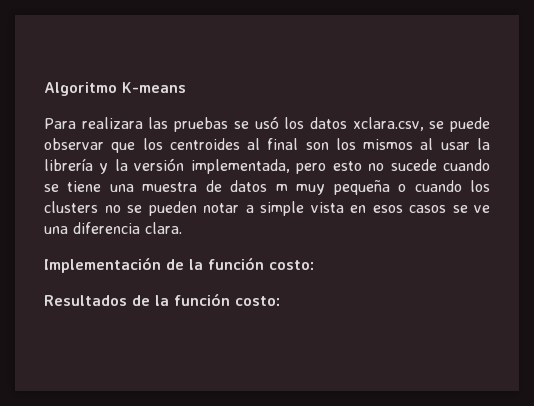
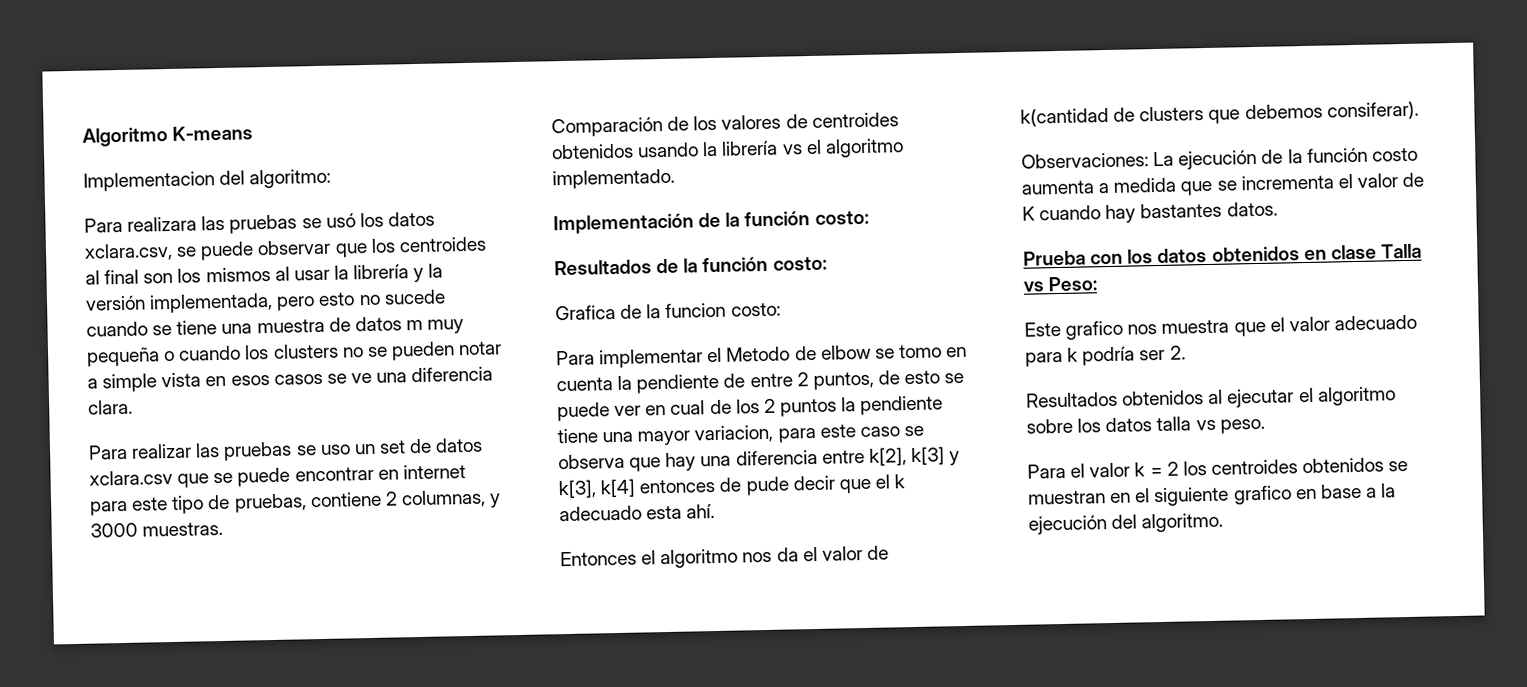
(186, 87) none -> [83,168,332,192] // Implementacion del algoritmo:
(182, 228) none -> [88,437,484,461] [89,464,466,488] [90,489,502,516] [90,521,224,538] [551,112,899,138] [551,138,904,160] [552,168,675,190] // Para realizar las pruebas se uso un set de datos xclara.csv que se puede encontrar en internet para este tipo de pruebas, contiene 2 columnas, y 3000 muestras. // Comparación de los valores de centroides obtenidos usando la librería vs el algoritmo implementado.
(280, 301) none -> [555,302,781,321] [556,344,968,369] [556,370,965,394] [557,395,944,422] [557,424,924,446] [558,446,961,472] [558,474,906,499] [559,504,716,522] [560,545,889,569] [1020,100,1419,127] [1021,147,1418,170] [1021,172,1425,196] [1022,201,1278,224] [1023,243,1422,266] [1023,276,1098,292] [1024,314,1417,340] [1025,345,1186,367] [1026,386,1396,408] [1026,416,1265,434] [1027,457,1409,479] [1028,483,1397,507] [1028,512,1224,535] // Grafica de la funcion costo: // Para implementar el Metodo de elbow se tomo en cuenta la pendiente de entre 2 puntos, de esto se puede ver en cual de los 2 puntos la pendiente tiene una mayor variacion, para este caso se observa que hay una diferencia entre k[2], k[3] y k[3], k[4] entonces de pude decir que el k adecuado esta ahí. // Entonces el algoritmo nos da el valor de k(cantidad de clusters que debemos consiferar). // Observaciones: La ejecución de la función costo aumenta a medida que se incrementa el valor de K cuando hay bastantes datos. // Prueba con los datos obtenidos en clase Talla vs Peso: // Este grafico nos muestra que el valor adecuado para k podría ser 2. // Resultados obtenidos al ejecutar el algoritmo sobre los datos talla vs peso. // Para el valor k = 2 los centroides obtenidos se muestran en el siguiente grafico en base a la ejecución del algoritmo.

